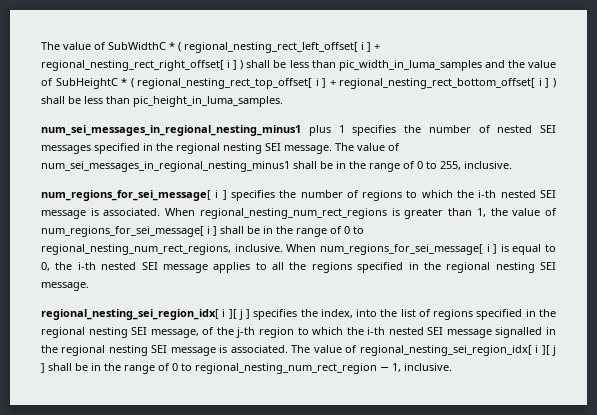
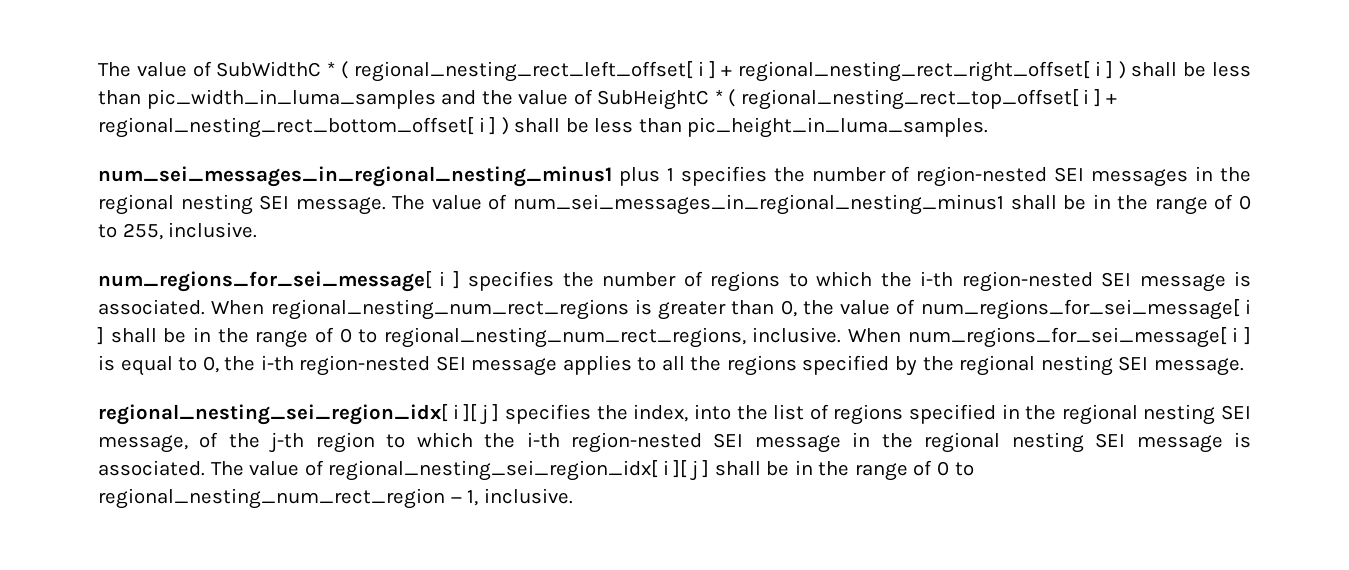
[497,125,533,133] nested -> [916,166,1048,187] region-nested
[94,143,140,154] specified -> (1189, 178) none
[500,190,536,198] nested -> [961,271,1093,292] region-nested
[476,208,486,217] 1, -> [780,300,797,317] 0,
[101,262,137,270] nested -> [299,355,431,376] region-nested
[408,262,419,270] in -> [895,356,918,376] by
[388,327,543,338] nested SEI message signalled -> [571,432,841,453] region-nested SEI message

